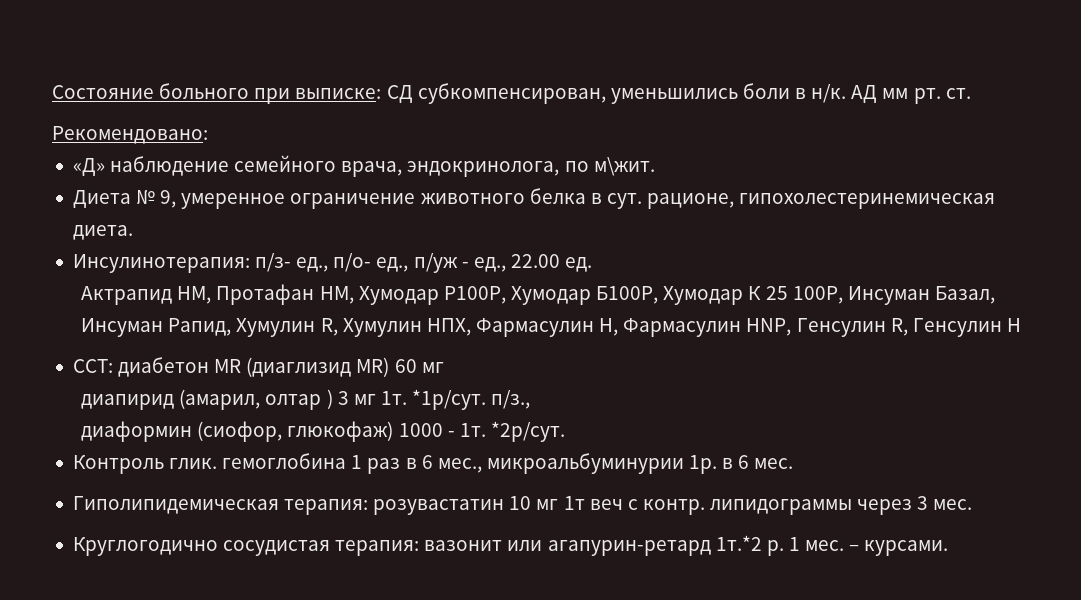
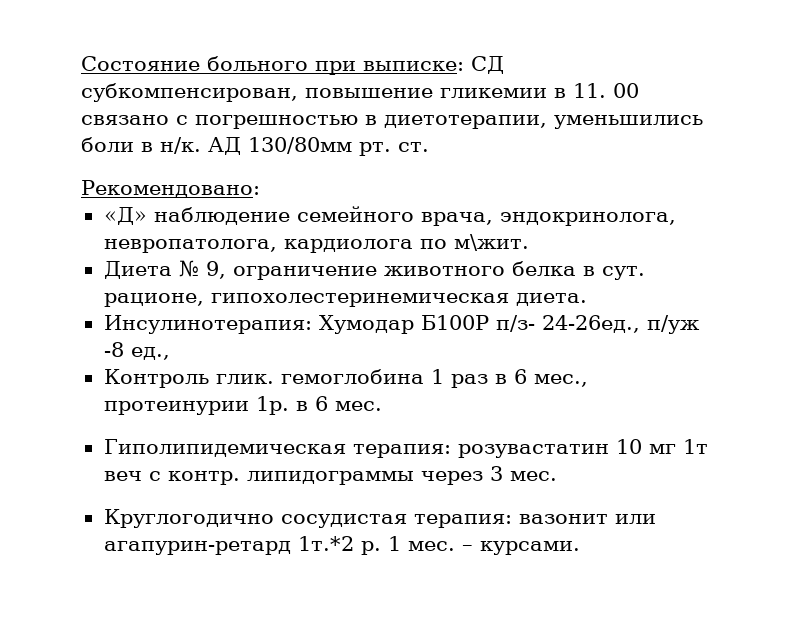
(606, 93) none -> [305,83,639,98] [81,115,547,129] повышение гликемии в 11. 00 связано с погрешностью в диетотерапии,
[882,88,909,99] мм -> [248,137,352,154] 130/80мм
(560, 169) none -> [103,239,413,253] невропатолога, кардиолога
[181,193,286,209] умеренное -> (226, 270) none
[255,253,593,273] [81,284,995,305] [81,318,1021,337] [72,357,444,377] [81,389,531,410] [81,421,566,442] п/з- ед., п/о- ед., п/уж - ед., 22.00 ед. // Актрапид НМ, Протафан НМ, Хумодар Р100Р, Хумодар Б100Р, Хумодар К 25 100Р, Инсуман Базал, Инсуман Рапид, Хумулин R, Хумулин НПХ, Фармасулин Н, Фармасулин НNР, Генсулин R, Генсулин Н // ССТ: диабетон МR (диаглизид МR) 60 мг // диапирид (амарил, олтар ) 3 мг 1т. *1р/сут. п/з., // диаформин (сиофор, глюкофаж) 1000 - 1т. *2р/сут. -> [318,315,700,334] [103,342,170,360] Хумодар Б100Р п/з- 24-26ед., п/уж -8 ед.,
[486,453,684,474] микроальбуминурии -> [103,401,249,415] протеинурии

